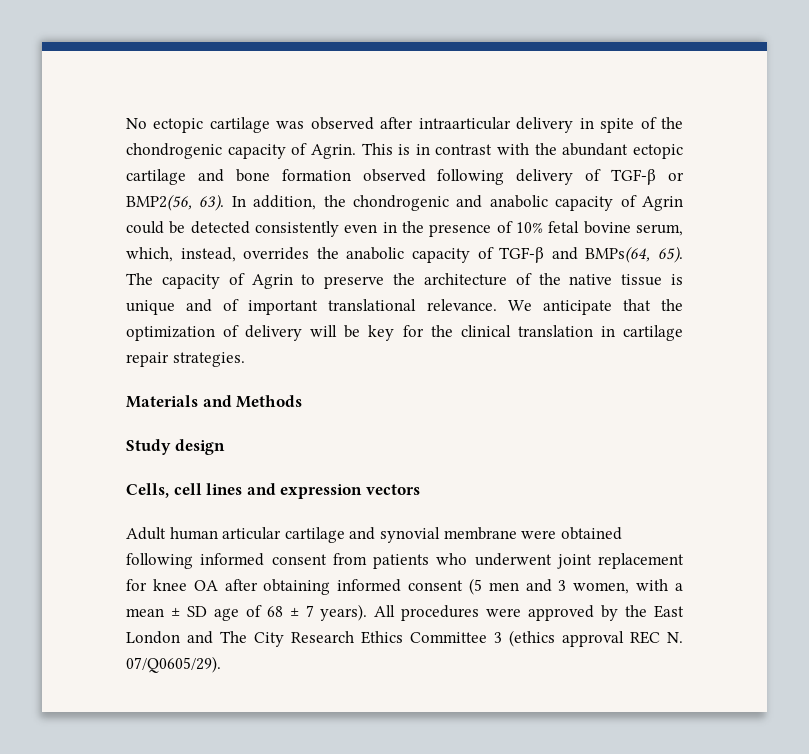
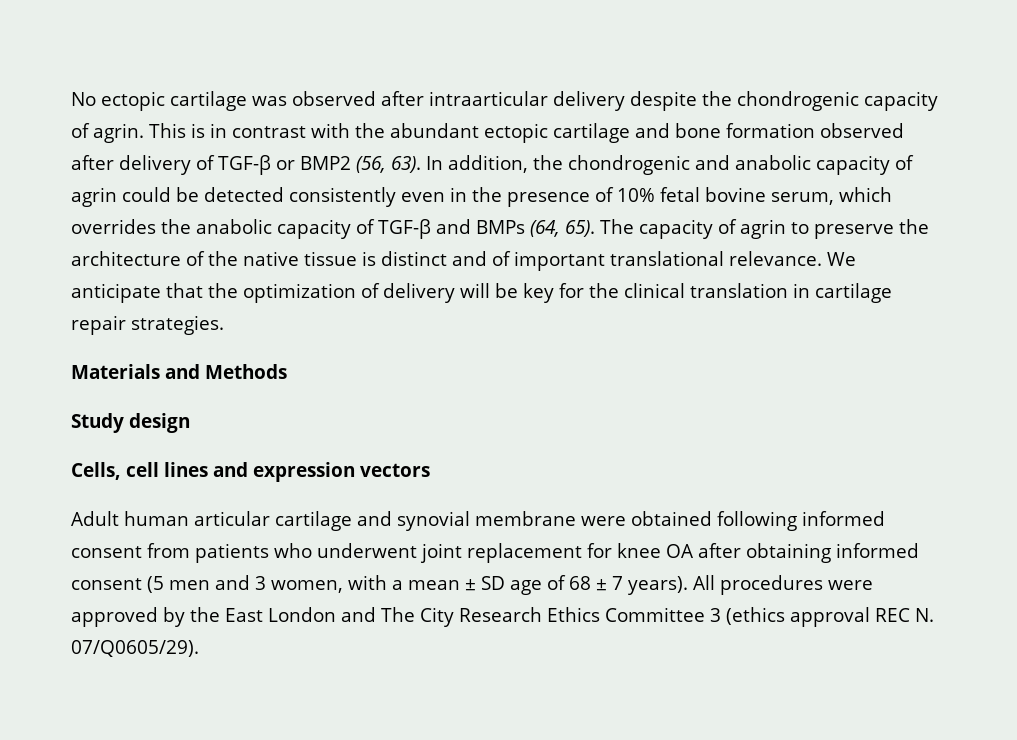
[579,117,657,133] in spite of -> [630,91,697,111] despite
[310,144,356,159] Agrin. -> [93,123,144,143] agrin.
[437,169,505,185] following -> [71,155,114,170] after
[126,194,192,211] BMP2(56, -> [300,156,386,173] BMP2 (56,
[641,196,683,211] Agrin -> [71,187,117,207] agrin
[126,247,236,262] which, instead, -> [839,187,892,202] which
[585,246,651,263] BMPs(64, -> [476,220,560,237] BMPs (64,
[251,274,293,289] Agrin -> [740,219,786,239] agrin
[126,300,175,315] unique -> [381,251,447,266] distinct

